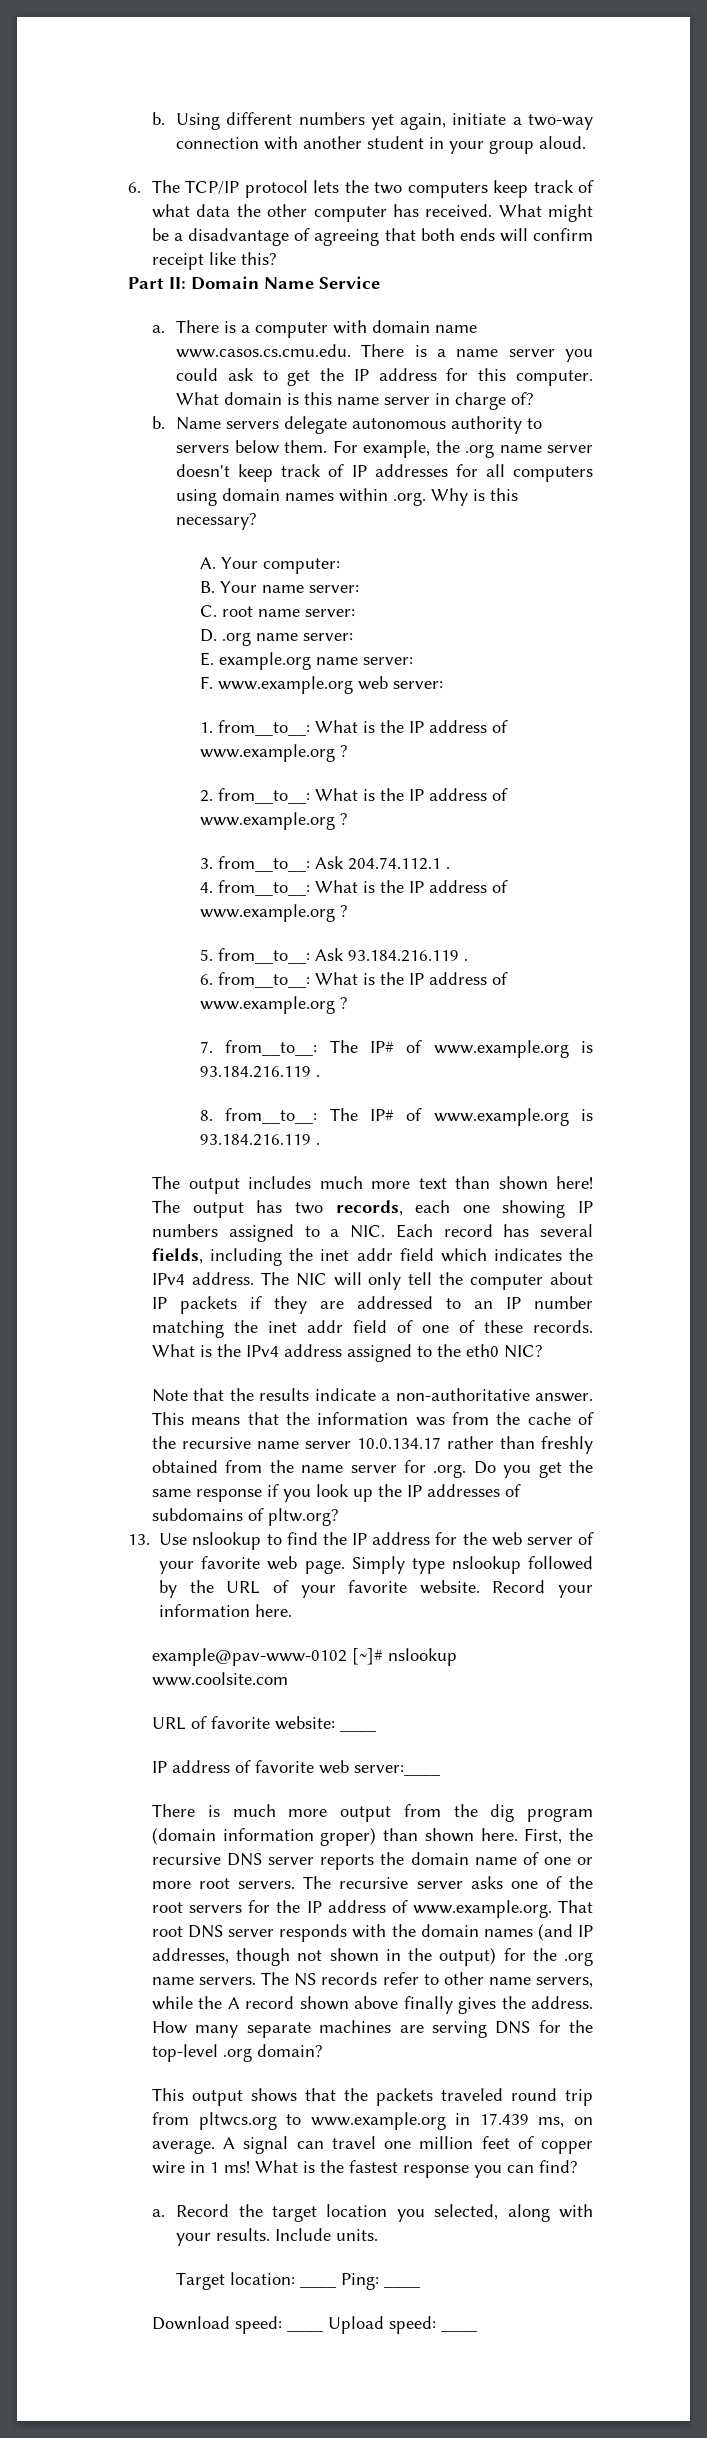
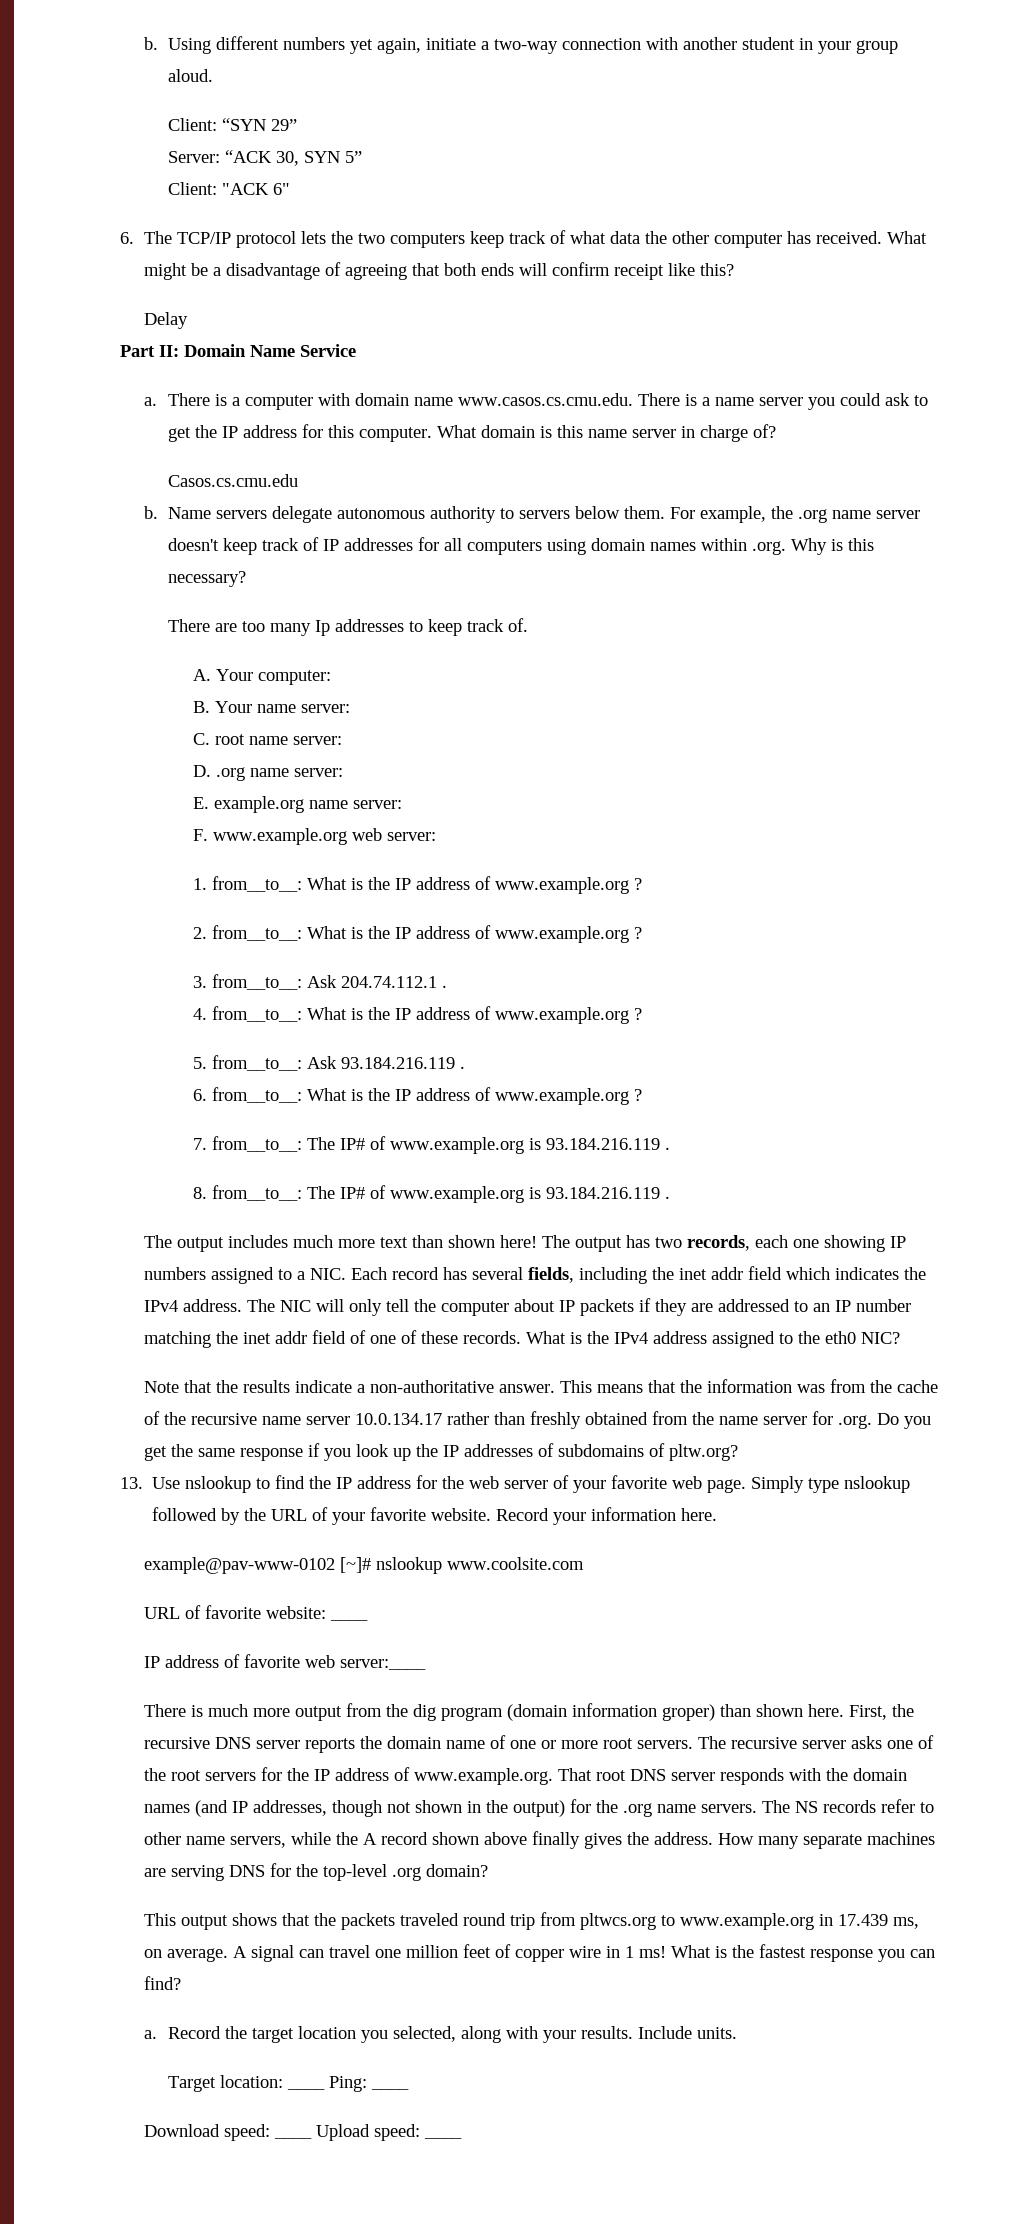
(587, 142) none -> [168,118,298,131] [168,150,363,166] [168,182,291,195] // Client: “SYN 29” // Server: “ACK 30, SYN 5” // Client: "ACK 6"
(278, 258) none -> [144,312,189,329] // Delay
(535, 398) none -> [168,474,299,487] // Casos.cs.cmu.edu
(258, 521) none -> [168,618,529,636] // There are too many Ip addresses to keep track of.

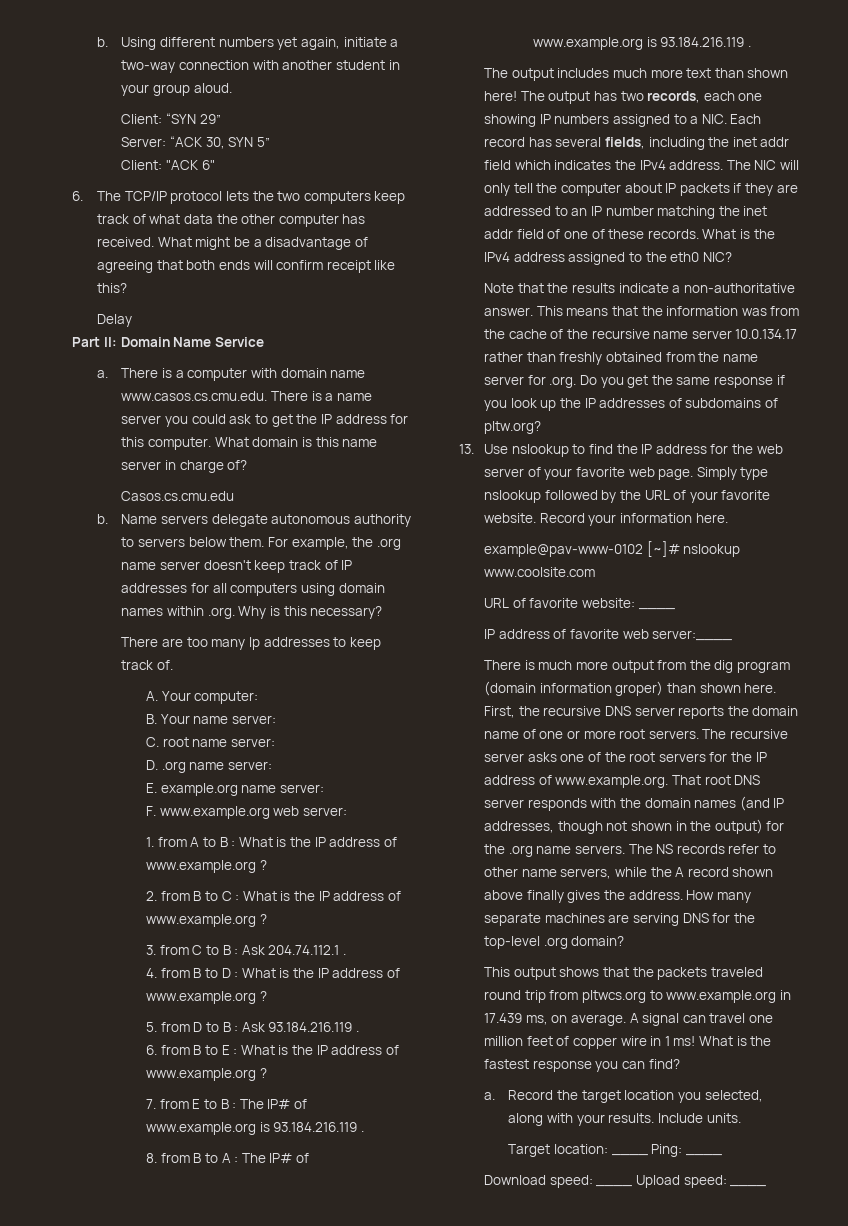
[211,876,302,892] from__to__: -> [157,837,236,847] from A to B :
[211,925,302,941] from__to__: -> [160,891,240,901] from B to C :
[211,974,302,990] from__to__: -> [159,945,239,955] from C to B :
[211,1006,302,1022] from__to__: -> [160,968,239,978] from B to D :
[211,1055,302,1071] from__to__: -> [160,1022,239,1032] from D to B :
[211,1087,302,1103] from__to__: -> [160,1045,238,1055] from B to E :
[211,1136,302,1152] from__to__: -> [159,1099,237,1109] from E to B :
[211,1185,302,1201] from__to__: -> [160,1153,239,1163] from B to A :

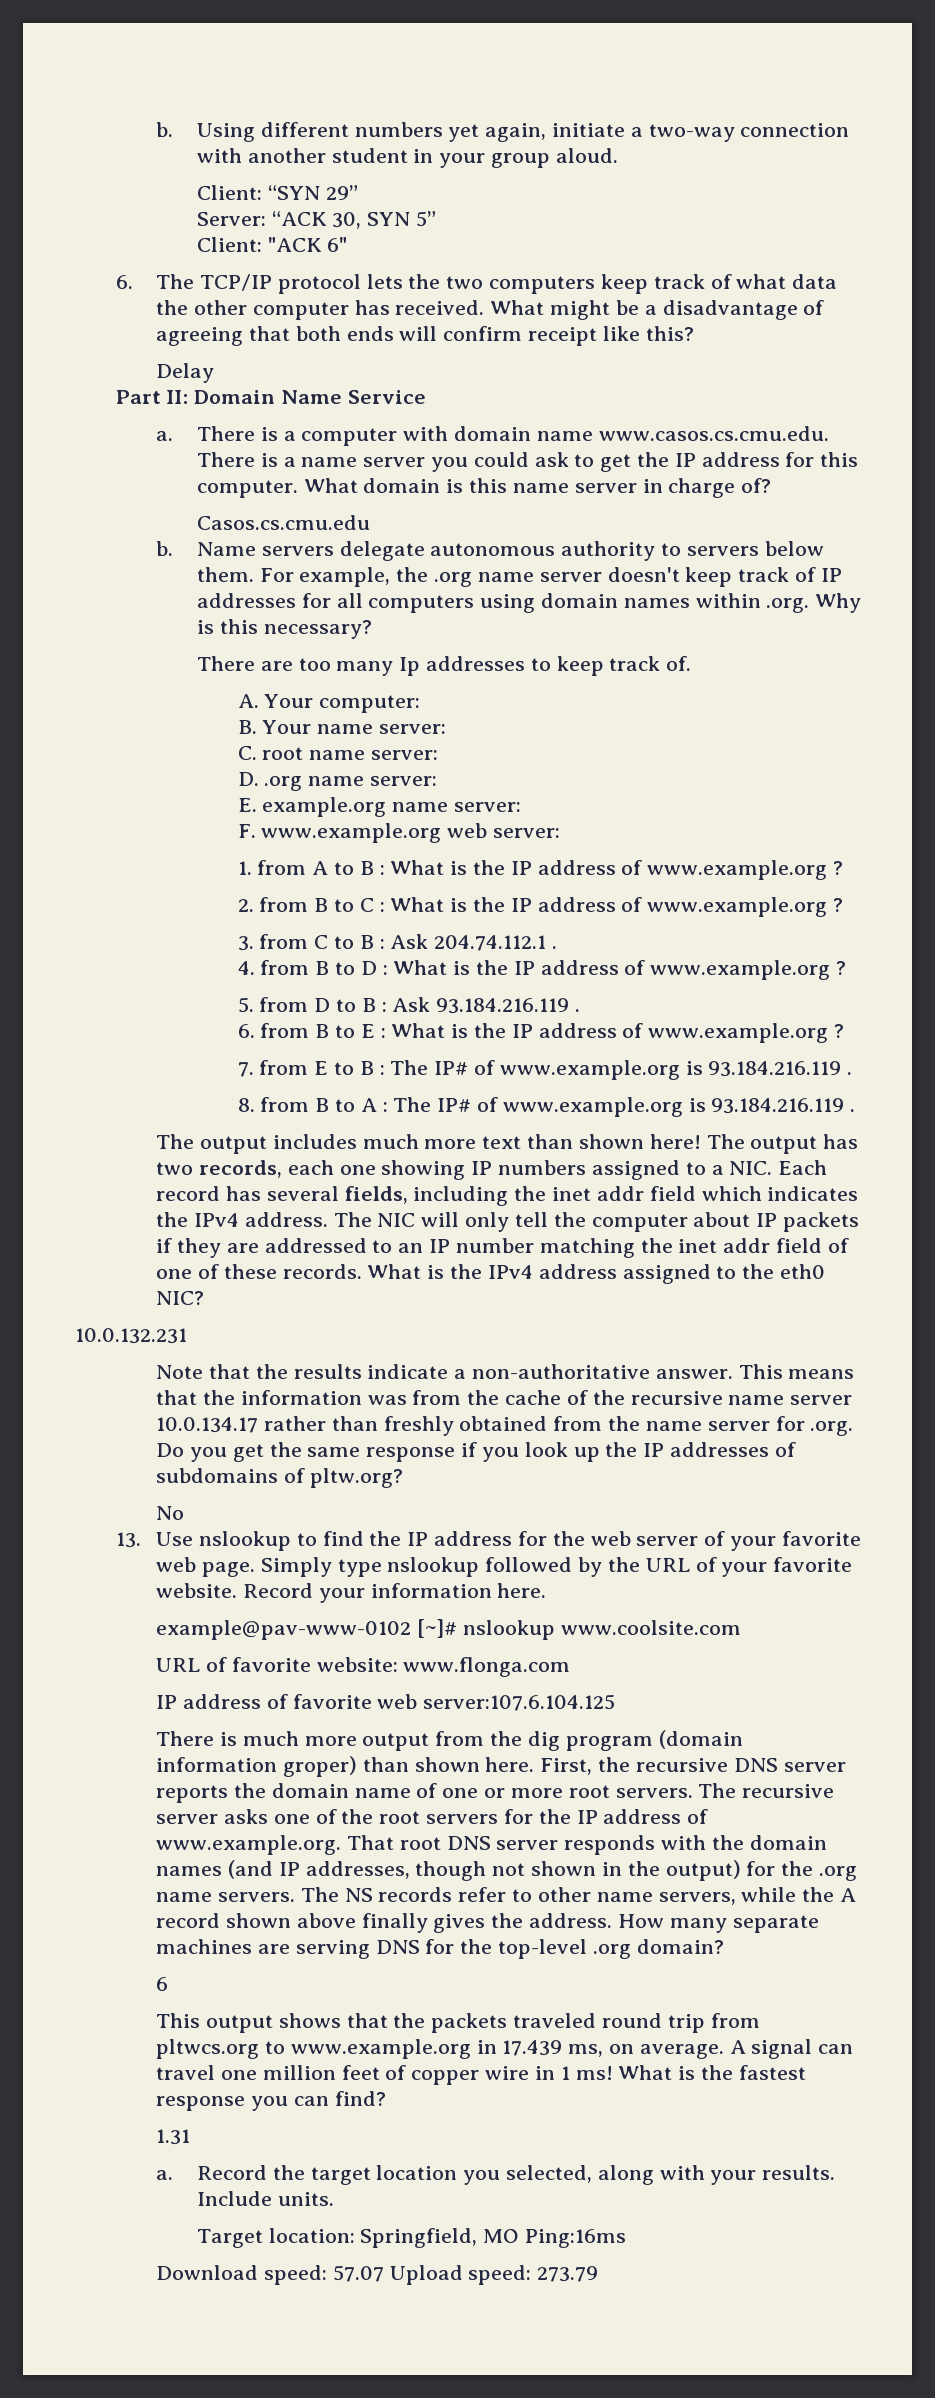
(732, 257) none -> [75,1328,187,1344] // 10.0.132.231
(541, 427) none -> [156,1506,185,1520] // No
[638,608,675,610] ____ -> [403,1657,571,1677] www.flonga.com
[652,630,733,641] server:____ -> [423,1694,616,1711] server:107.6.104.125
(625, 941) none -> [156,1977,169,1991] // 6
(680, 1064) none -> [156,2129,191,2145] // 1.31
[611,1144,723,1157] ____ Ping: ____ -> [360,2228,627,2248] Springfield, MO Ping:16ms
[596,1185,633,1187] ____ -> [332,2265,384,2282] 57.07
[730,1185,767,1187] ____ -> [537,2266,599,2282] 273.79

